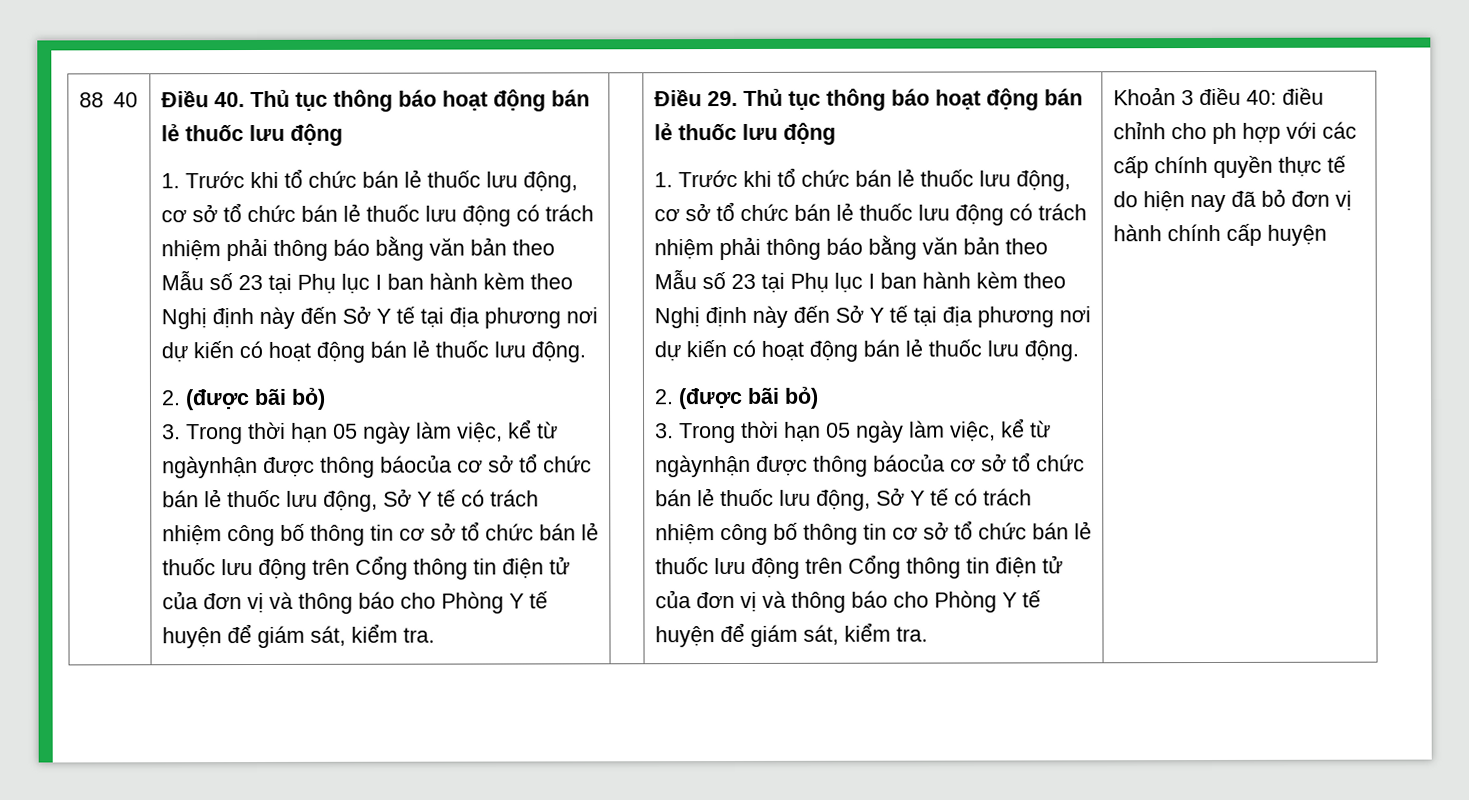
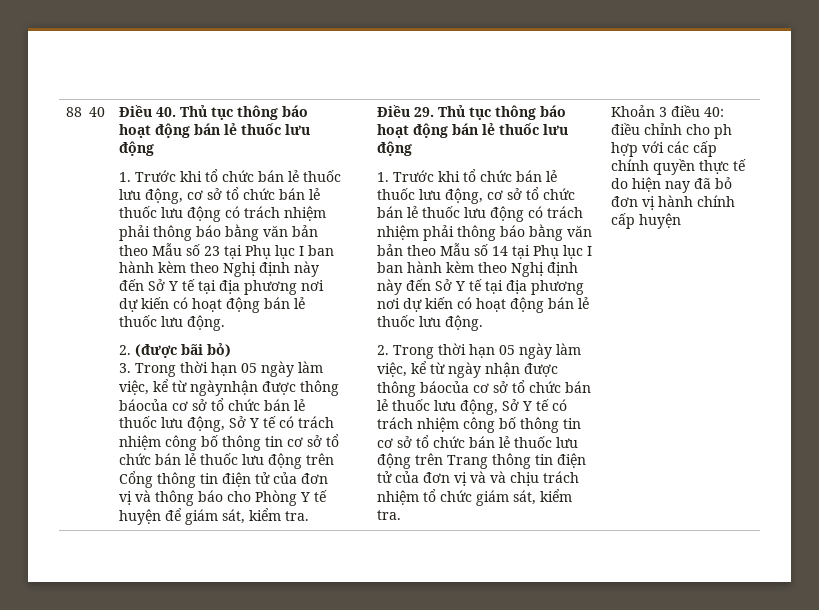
[730,273,756,290] 23 -> [491,246,508,256] 14
[677,386,819,410] [654,418,1051,444] [654,454,751,478] (được bãi bỏ) // 3. Trong thời hạn 05 ngày làm việc, kể từ ngàynhận -> [392,343,581,359] [376,361,520,378] Trong thời hạn 05 ngày làm việc, kể từ ngày nhận
[847,554,1063,579] [654,590,1041,613] [654,622,745,648] Cổng thông tin điện tử của đơn vị và thông báo cho Phòng Y tế huyện để -> [446,453,586,469] [376,471,579,486] [376,489,472,505] Trang thông tin điện tử của đơn vị và và chịu trách nhiệm tổ chức

